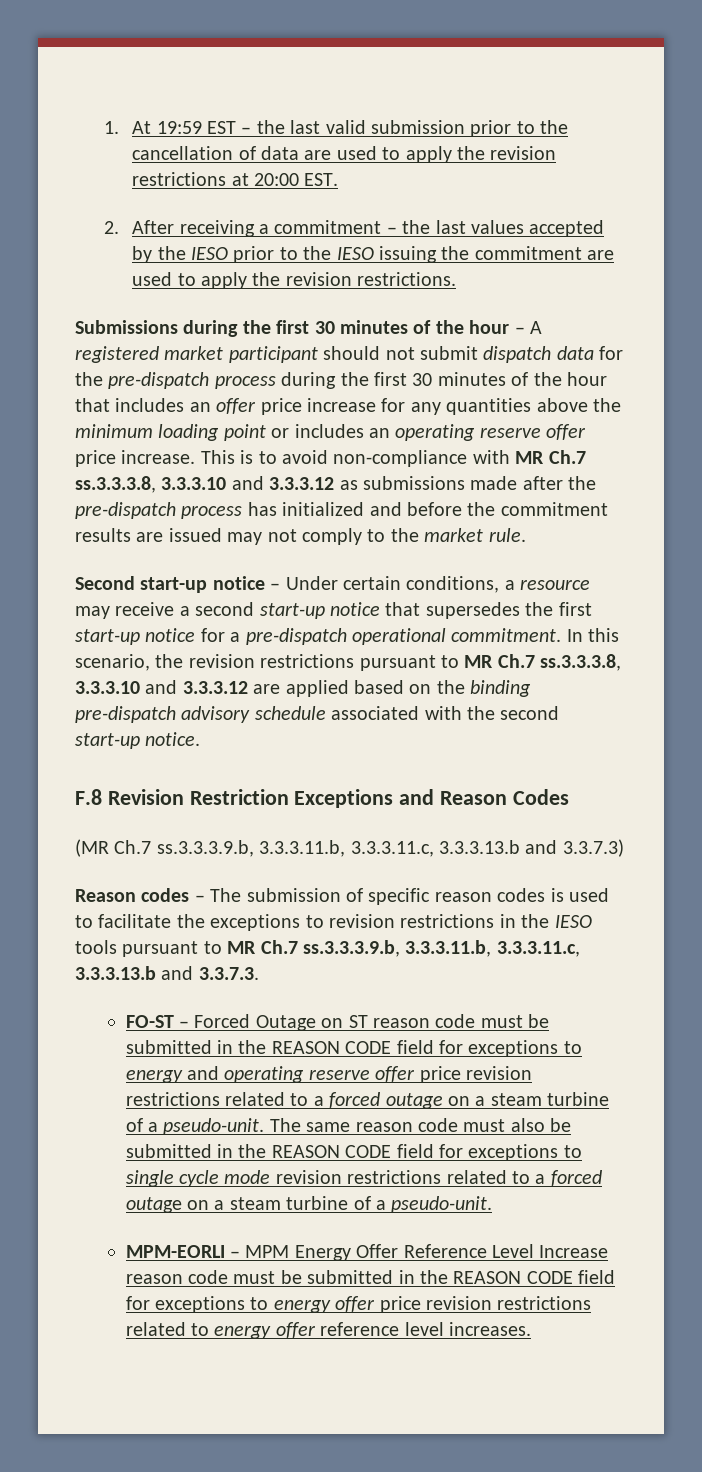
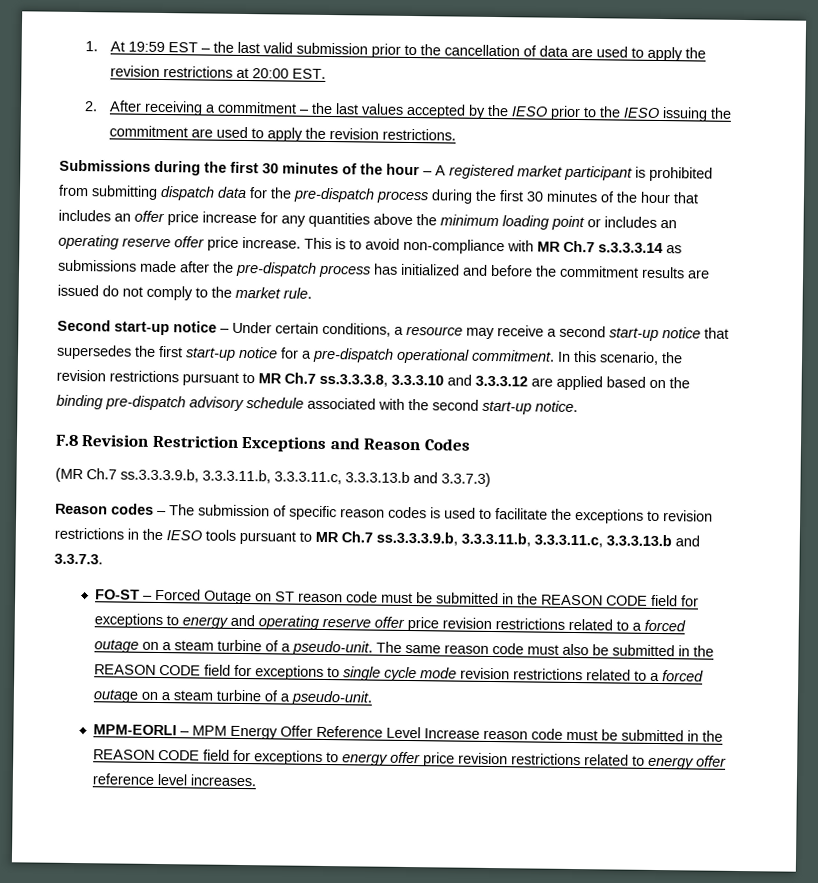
[323,346,478,360] should not submit -> [635,166,713,182] [58,184,158,200] is prohibited from submitting
[75,476,335,493] ss.3.3.3.8, 3.3.3.10 and 3.3.3.12 -> [598,242,663,254] s.3.3.3.14
[227,532,263,545] may -> [102,285,119,297] do

